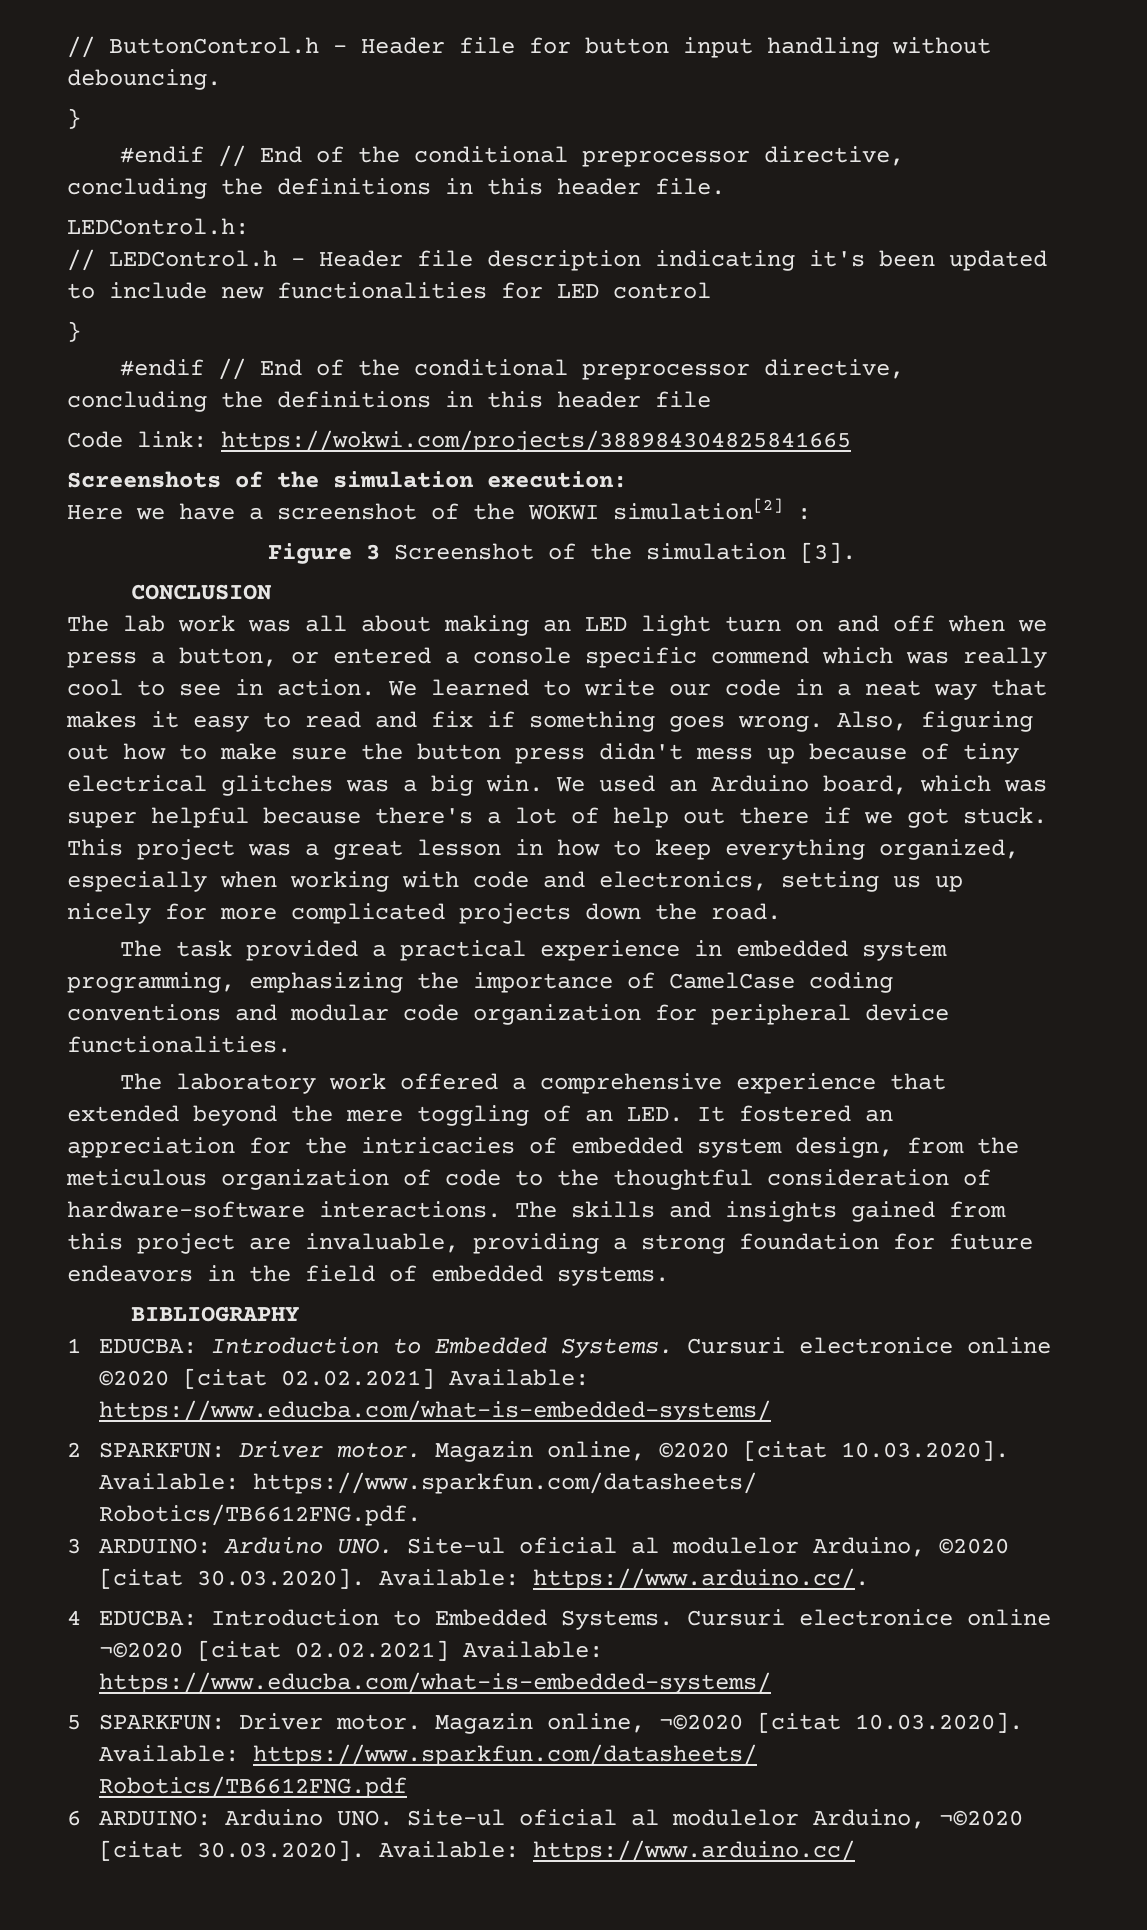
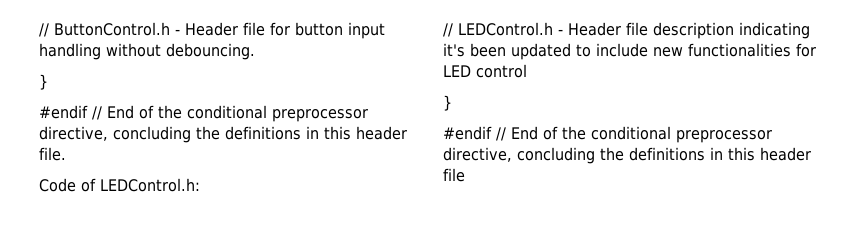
(725, 186) none -> [39,178,96,192] Code of
[67,430,851,452] [67,471,627,488] [67,498,811,520] [267,542,856,564] [131,584,273,600] [67,615,1047,636] [67,647,1047,668] [67,679,1047,700] [66,711,1033,732] [67,743,1019,764] [67,775,1047,796] [67,807,1047,828] [67,839,1019,860] [67,871,963,892] [67,903,781,924] [119,940,947,961] [67,972,893,993] [67,1004,949,1025] [67,1036,291,1053] [119,1073,946,1094] [67,1105,893,1126] [67,1137,1019,1158] [66,1169,991,1190] [67,1201,1006,1222] [67,1233,1033,1254] [67,1265,669,1286] [131,1306,300,1322] [67,1337,1052,1358] [99,1368,590,1389] [99,1400,772,1422] [67,1440,1010,1462] [99,1472,758,1494] [99,1504,422,1526] [67,1537,1010,1557] [99,1568,870,1590] [67,1609,1052,1630] [99,1640,604,1661] [99,1672,772,1694] [67,1712,1024,1734] [99,1744,758,1766] [99,1776,408,1798] [67,1809,1024,1829] [99,1840,856,1862] // Code link: https://wokwi.com/projects/388984304825841665 // Screenshots of the simulation execution: // Here we have a screenshot of the WOKWI simulation[2] : // Figure 3 Screenshot of the simulation [3]. // CONCLUSION // The lab work was all about making an LED light turn on and off when we press a button, or entered a console specific commend which was really cool to see in action. We learned to write our code in a neat way that makes it easy to read and fix if something goes wrong. Also, figuring out how to make sure the button press didn't mess up because of tiny electrical glitches was a big win. We used an Arduino board, which was super helpful because there's a lot of help out there if we got stuck. This project was a great lesson in how to keep everything organized, especially when working with code and electronics, setting us up nicely for more complicated projects down the road. // The task provided a practical experience in embedded system programming, emphasizing the importance of CamelCase coding conventions and modular code organization for peripheral device functionalities. // The laboratory work offered a comprehensive experience that extended beyond the mere toggling of an LED. It fostered an appreciation for the intricacies of embedded system design, from the meticulous organization of code to the thoughtful consideration of hardware-software interactions. The skills and insights gained from this project are invaluable, providing a strong foundation for future endeavors in the field of embedded systems. // BIBLIOGRAPHY // 1 EDUCBA: Introduction to Embedded Systems. Cursuri electronice online ©2020 [citat 02.02.2021] Available: https://www.educba.com/what-is-embedded-systems/ // 2 SPARKFUN: Driver motor. Magazin online, ©2020 [citat 10.03.2020]. Available: https://www.sparkfun.com/datasheets/ Robotics/TB6612FNG.pdf. // 3 ARDUINO: Arduino UNO. Site-ul oficial al modulelor Arduino, ©2020 [citat 30.03.2020]. Available: https://www.arduino.cc/. // 4 EDUCBA: Introduction to Embedded Systems. Cursuri electronice online ¬©2020 [citat 02.02.2021] Available: https://www.educba.com/what-is-embedded-systems/ // 5 SPARKFUN: Driver motor. Magazin online, ¬©2020 [citat 10.03.2020]. Available: https://www.sparkfun.com/datasheets/ Robotics/TB6612FNG.pdf // 6 ARDUINO: Arduino UNO. Site-ul oficial al modulelor Arduino, ¬©2020 [citat 30.03.2020]. Available: https://www.arduino.cc/ -> (465, 175) none

